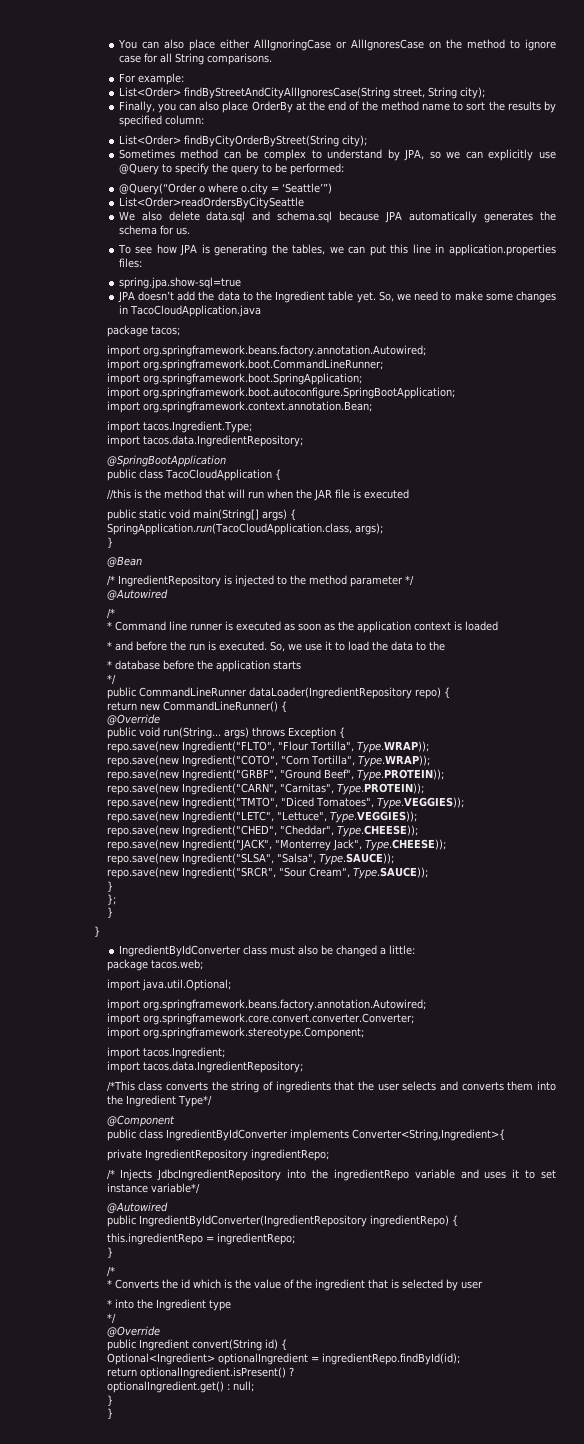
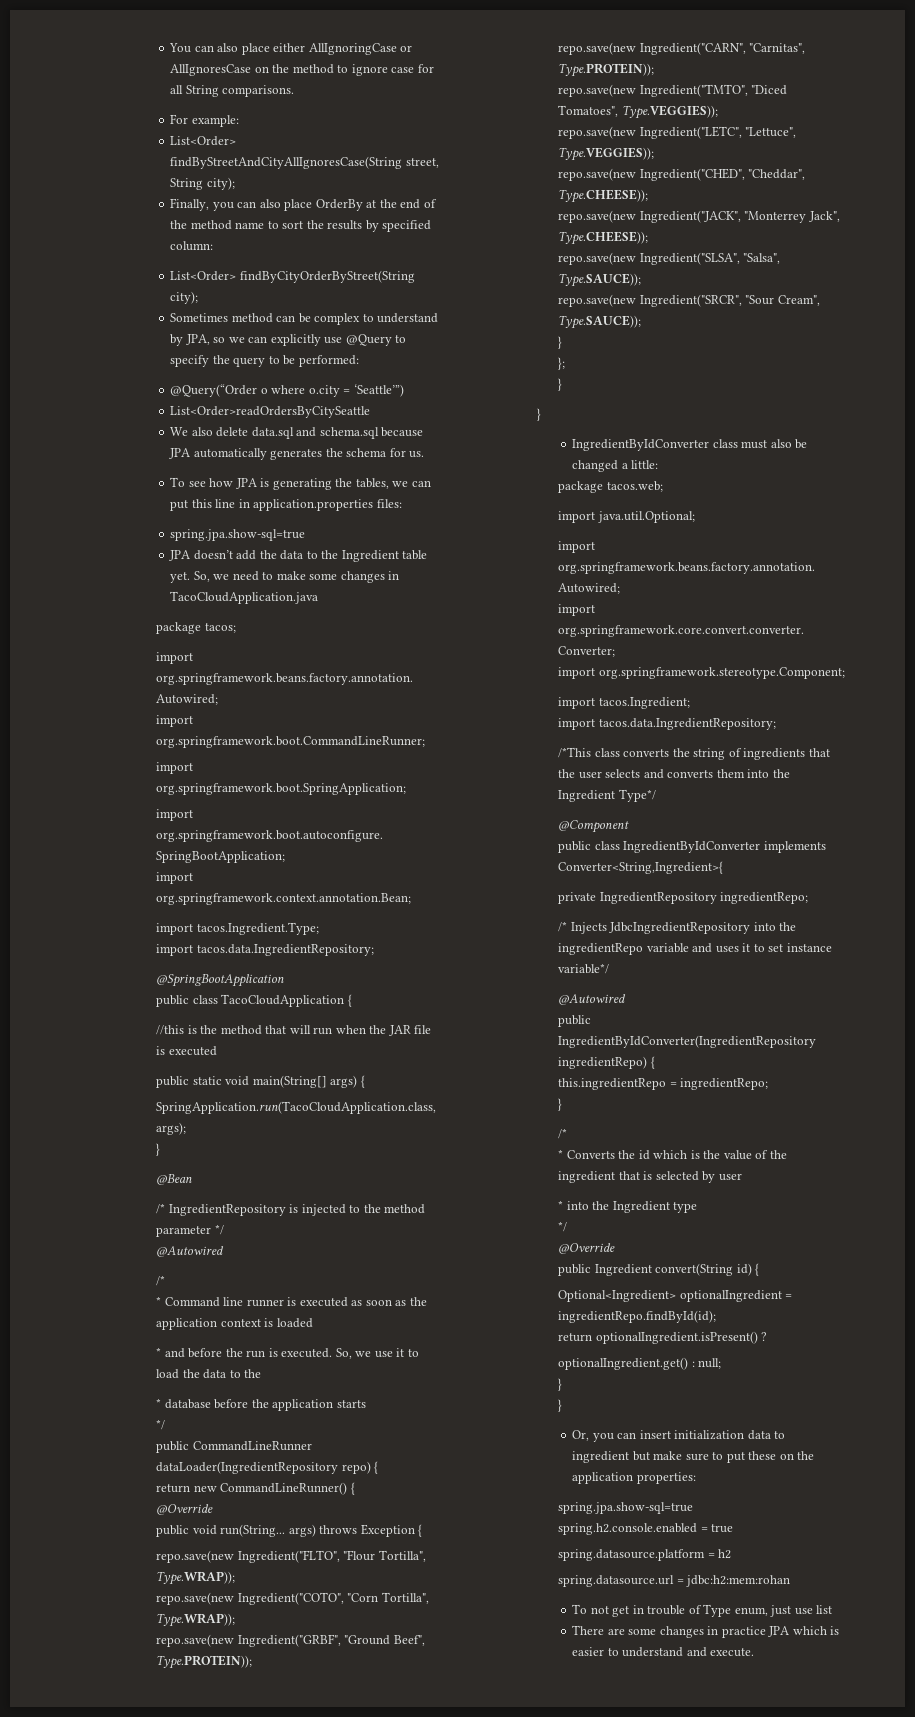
(113, 1413) none -> [572,1430,786,1442] [572,1451,815,1463] [572,1472,696,1484] [558,1502,694,1514] [558,1523,734,1535] [558,1549,732,1561] [558,1575,791,1587] [572,1604,833,1617] [572,1625,840,1638] [572,1647,755,1657] // Or, you can insert initialization data to ingredient but make sure to put these on the application properties: // spring.jpa.show-sql=true // spring.h2.console.enabled = true // spring.datasource.platform = h2 // spring.datasource.url = jdbc:h2:mem:rohan // To not get in trouble of Type enum, just use list // There are some changes in practice JPA which is easier to understand and execute.

